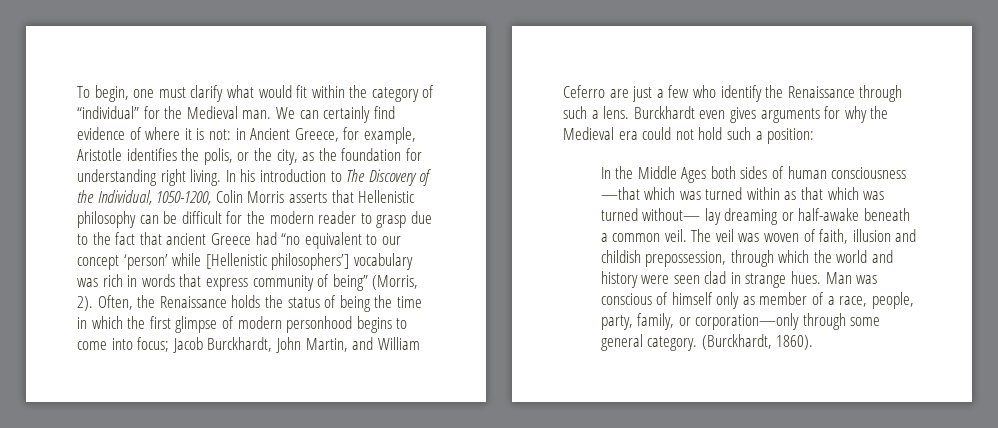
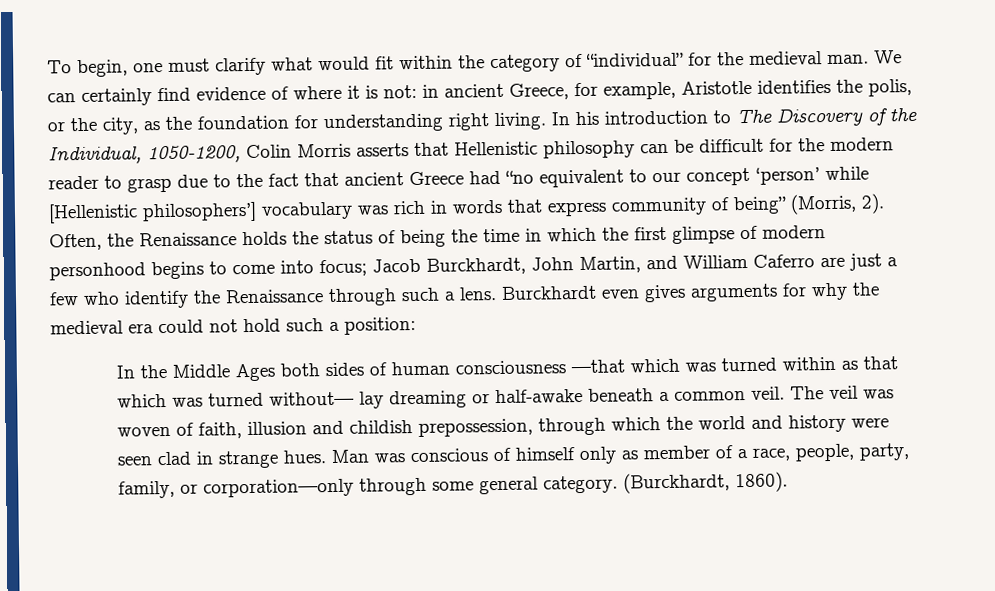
[186,106,238,119] Medieval -> [749,51,823,65] medieval
[250,128,291,140] Ancient -> [444,83,504,98] ancient
[563,85,605,98] Ceferro -> [753,254,815,268] Caferro
[563,127,614,140] Medieval -> [50,320,124,335] medieval

